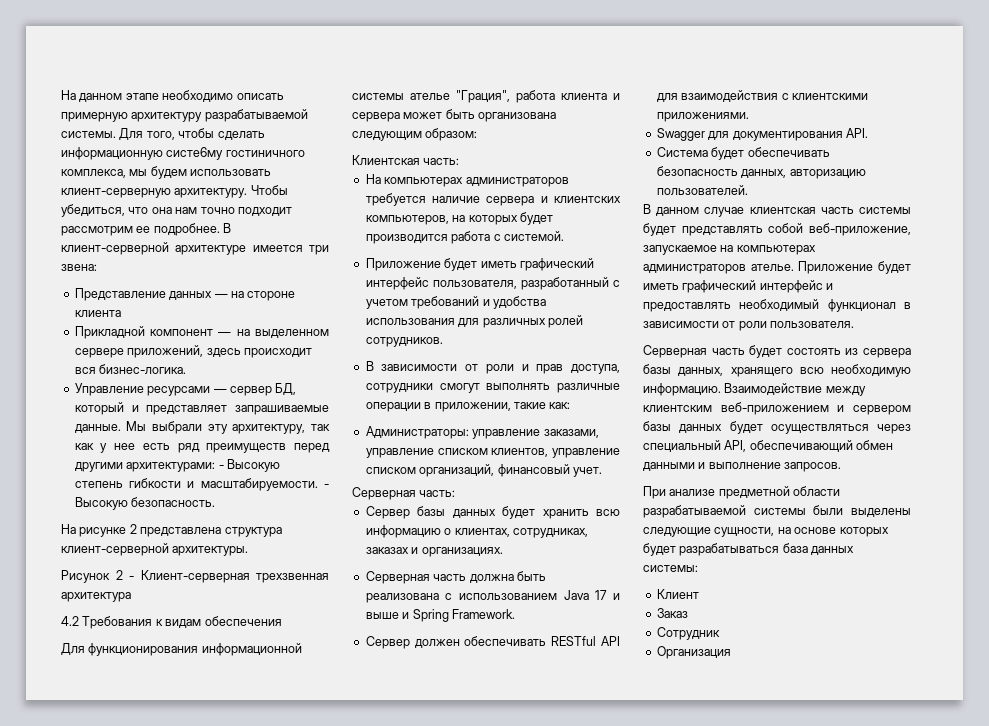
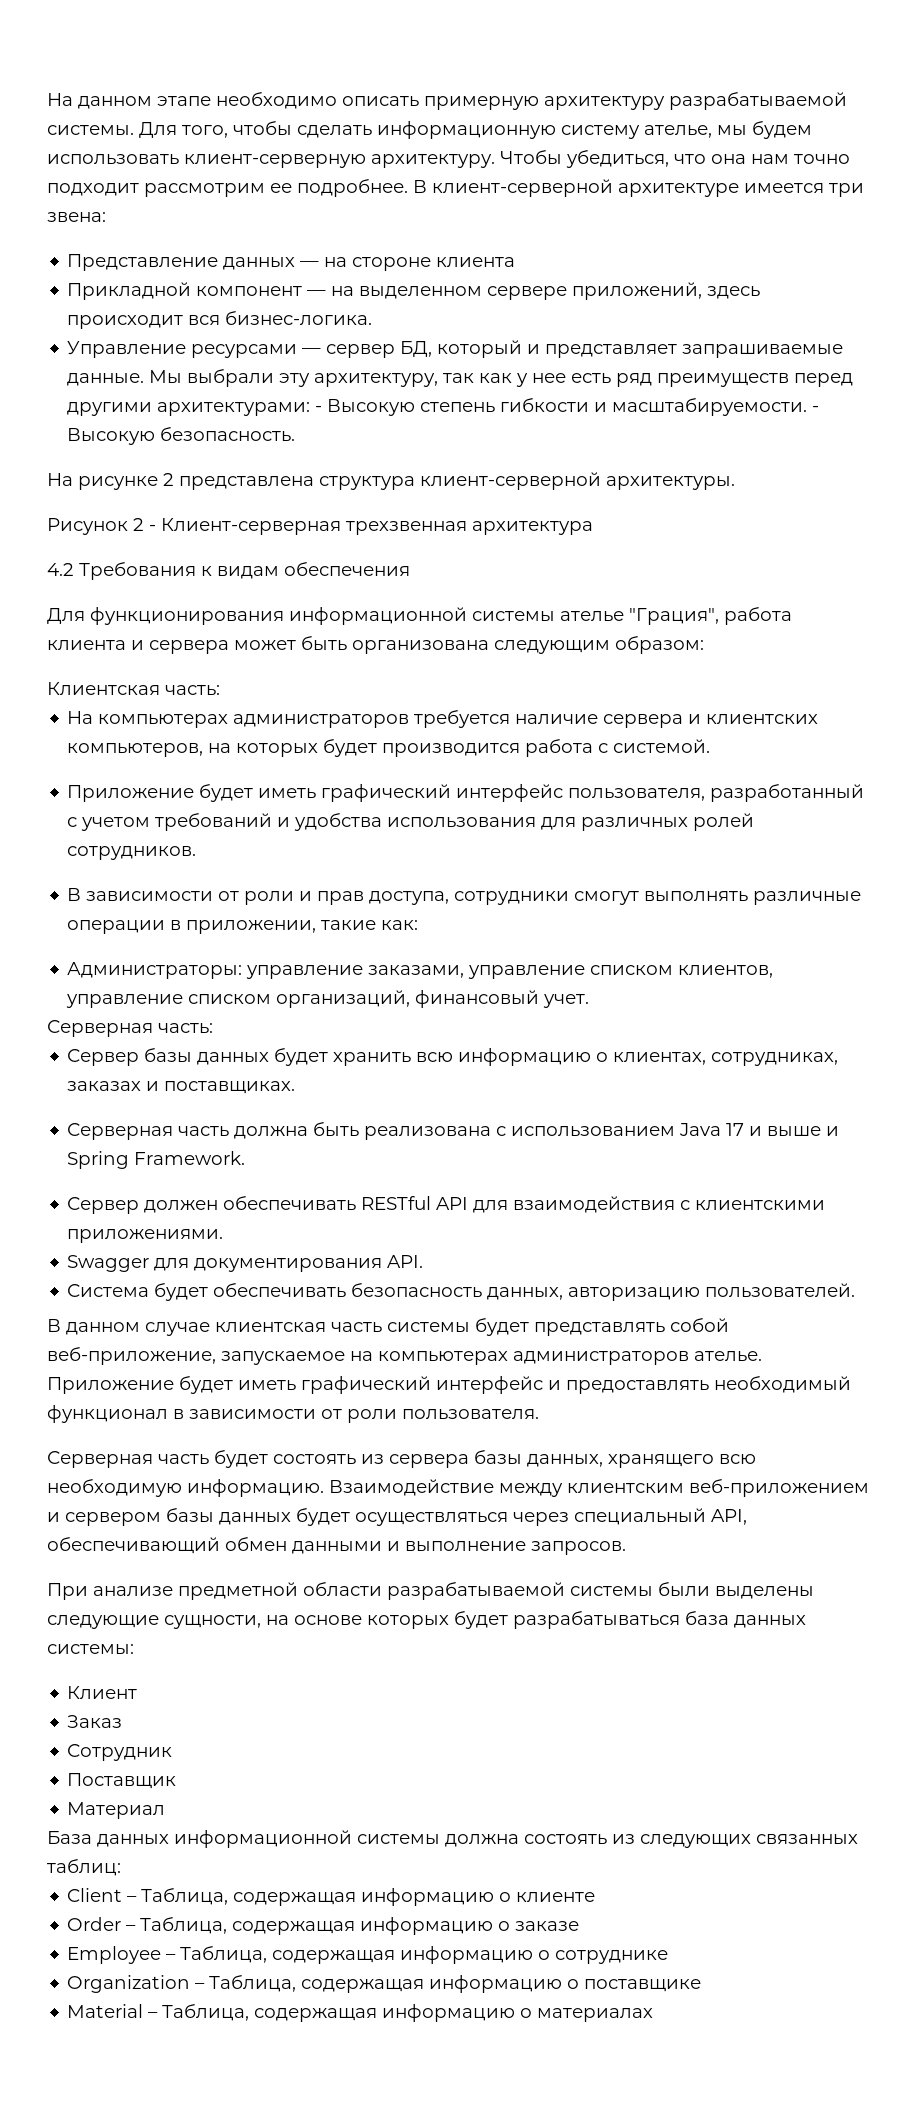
[166,147,305,160] [61,169,126,178] систе6му гостиничного комплекса, -> [561,125,712,139] систему ателье,
[421,547,503,557] организациях. -> [164,1081,296,1094] поставщиках.
[656,646,731,659] Организация -> [67,1773,177,1789] [67,1802,166,1819] [47,1830,858,1848] [47,1859,121,1876] [67,1888,596,1906] [67,1917,580,1935] [67,1946,669,1964] [67,1975,702,1993] [67,2004,654,2022] Поставщик // Материал // База данных информационной системы должна состоять из следующих связанных таблиц: // Client – Таблица, содержащая информацию о клиенте // Order – Таблица, содержащая информацию о заказе // Employee – Таблица, содержащая информацию о сотруднике // Organization – Таблица, содержащая информацию о поставщике // Material – Таблица, содержащая информацию о материалах

